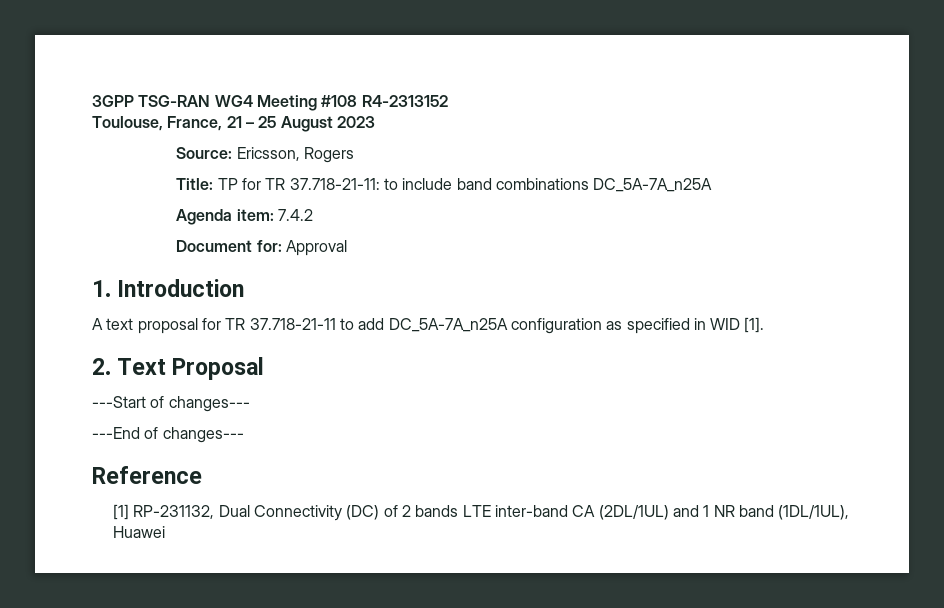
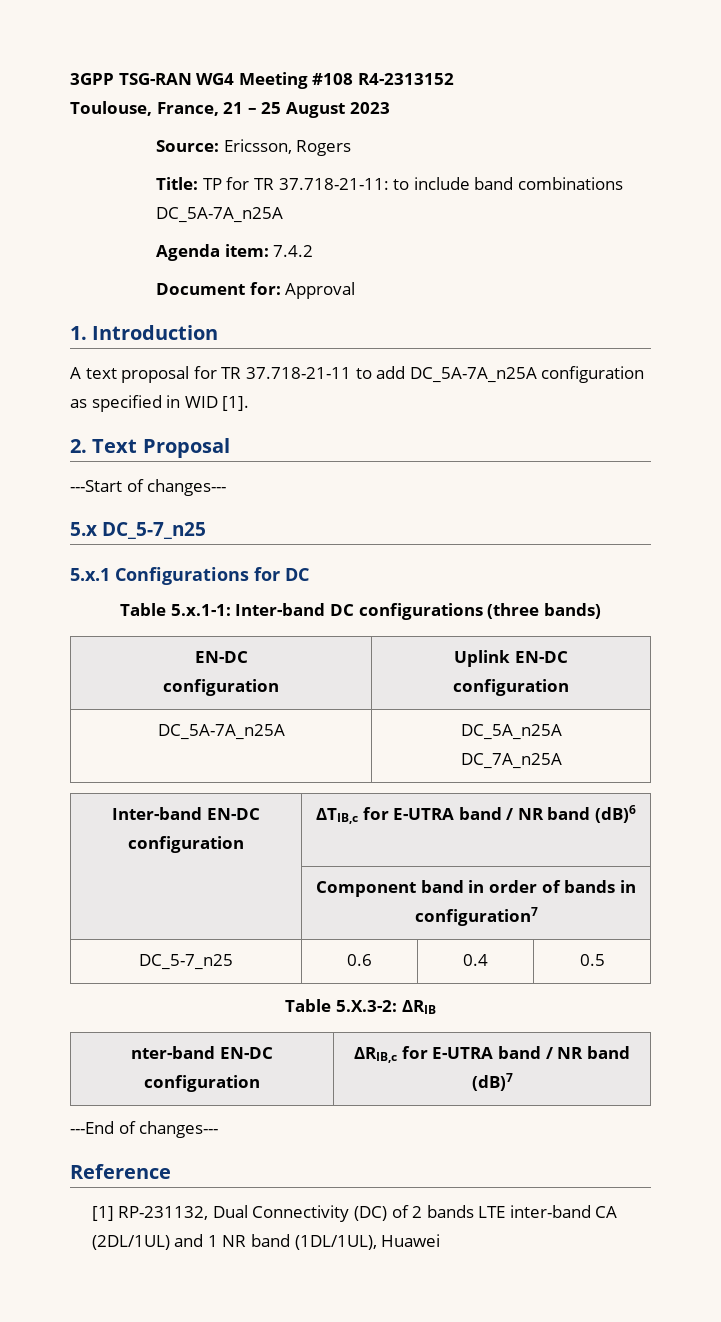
(250, 404) none -> [70,522,206,539] [70,567,309,585] [120,603,601,620] [194,651,248,663] [163,679,279,696] [454,650,568,667] [453,679,569,696] [157,724,285,740] [460,724,562,740] [460,753,562,769] [112,807,260,820] [128,836,244,853] [315,805,637,824] [316,880,636,897] [414,907,538,926] [139,954,233,970] [347,954,372,966] [463,954,488,966] [579,954,605,966] [285,999,436,1014] [131,1046,273,1059] [144,1075,260,1092] [354,1046,630,1063] [471,1073,513,1091] // 5.x DC_5-7_n25 // 5.x.1 Configurations for DC // Table 5.x.1-1: Inter-band DC configurations (three bands) // EN-DC // configuration | Uplink EN-DC // configuration // DC_5A-7A_n25A | DC_5A_n25A // DC_7A_n25A // Inter-band EN-DC configuration | ΔTIB,c for E-UTRA band / NR band (dB)6 // | Component band in order of bands in configuration7 // DC_5-7_n25 | 0.6 | 0.4 | 0.5 // Table 5.X.3-2: ΔRIB // nter-band EN-DC configuration | ΔRIB,c for E-UTRA band / NR band (dB)7

